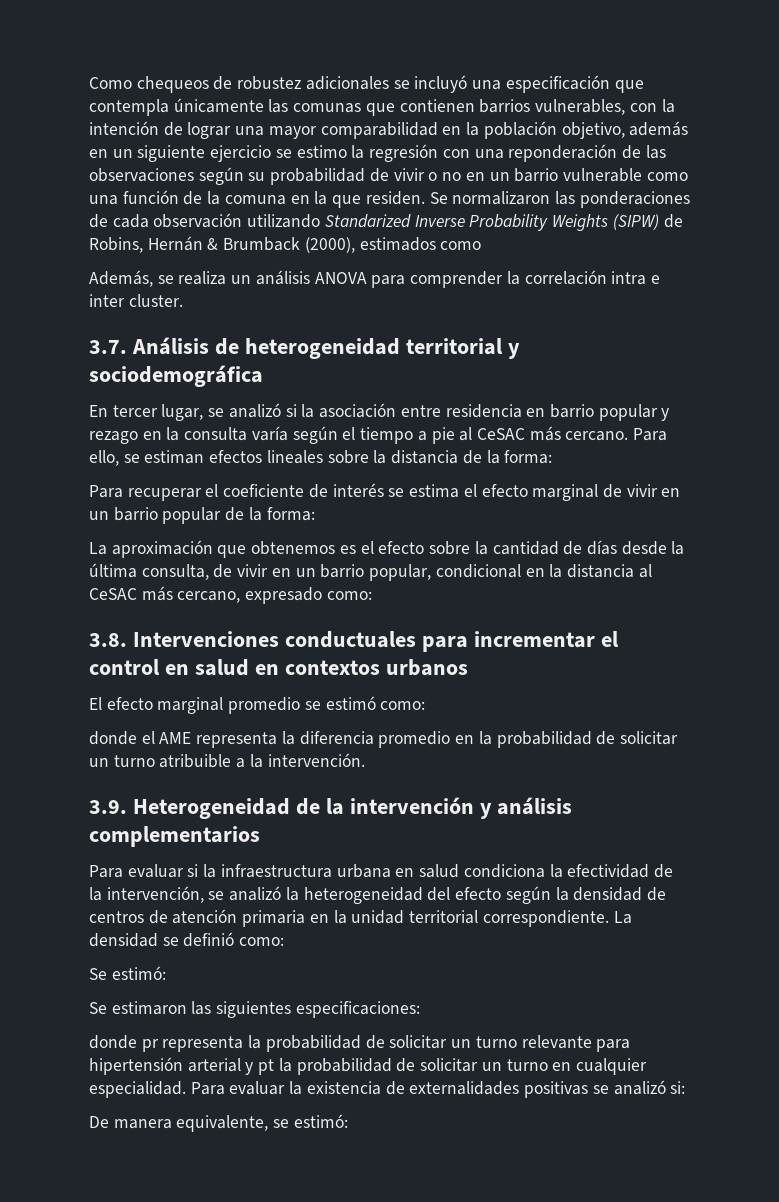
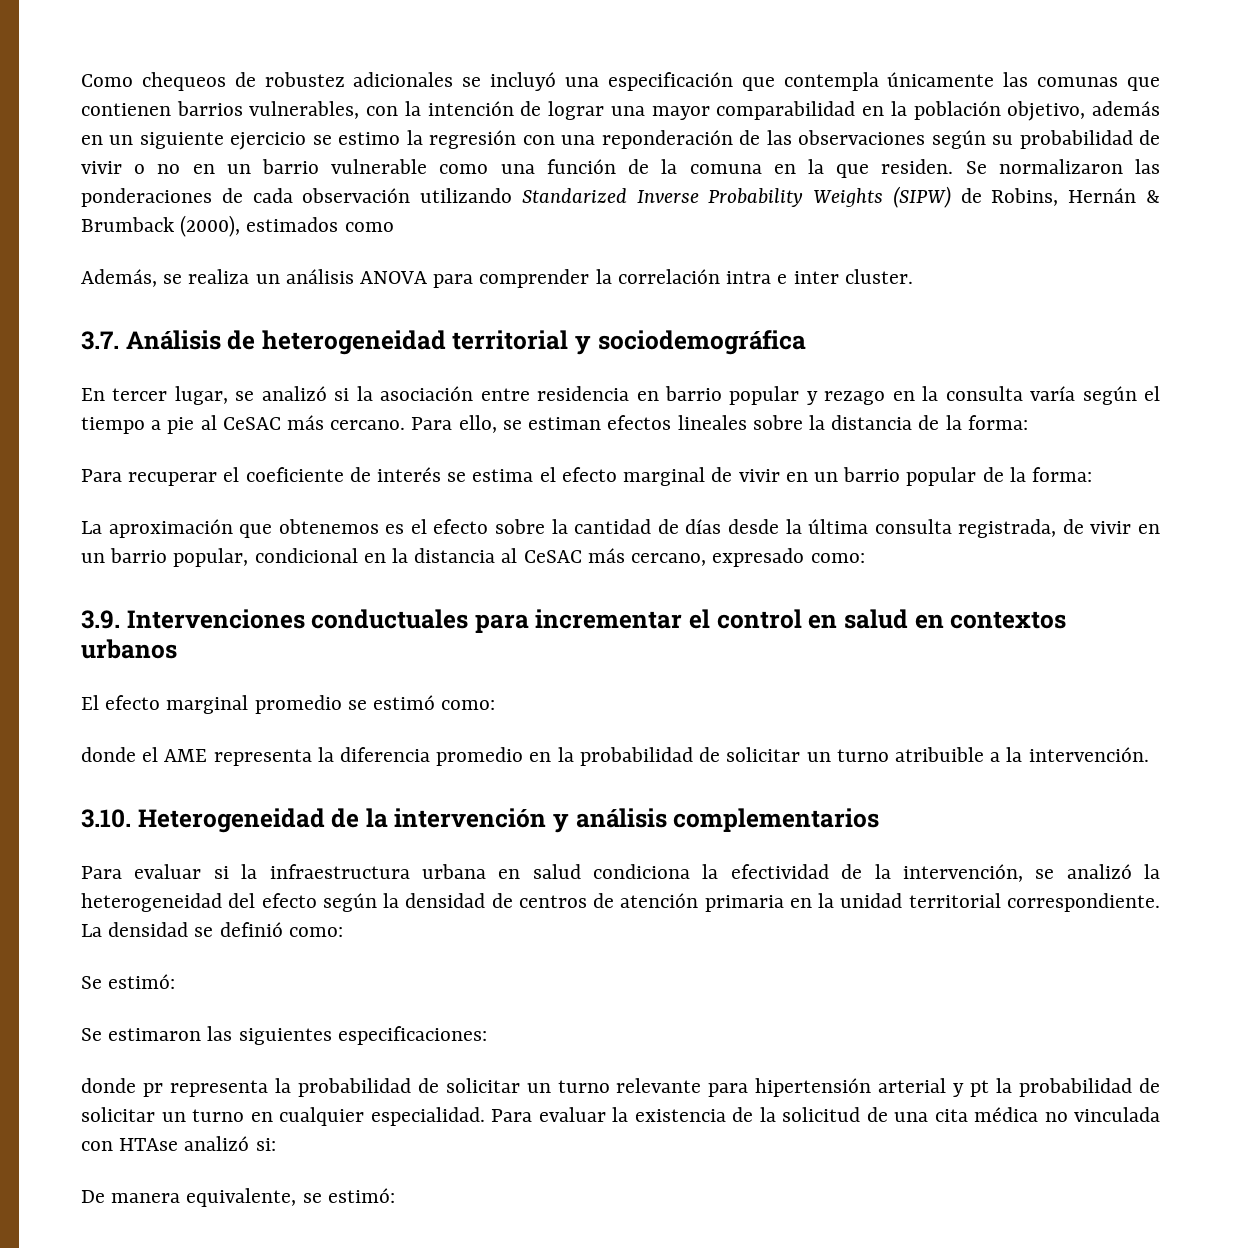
[141,564,209,580] consulta, -> [874,519,1057,538] consulta registrada,
[89,633,127,647] 3.8. -> [81,610,120,629] 3.9.
[89,800,127,814] 3.9. -> [81,809,131,828] 3.10.
[409,1081,609,1098] externalidades positivas se -> [759,1107,1160,1122] [81,1138,179,1151] la solicitud de una cita médica no vinculada con HTAse

